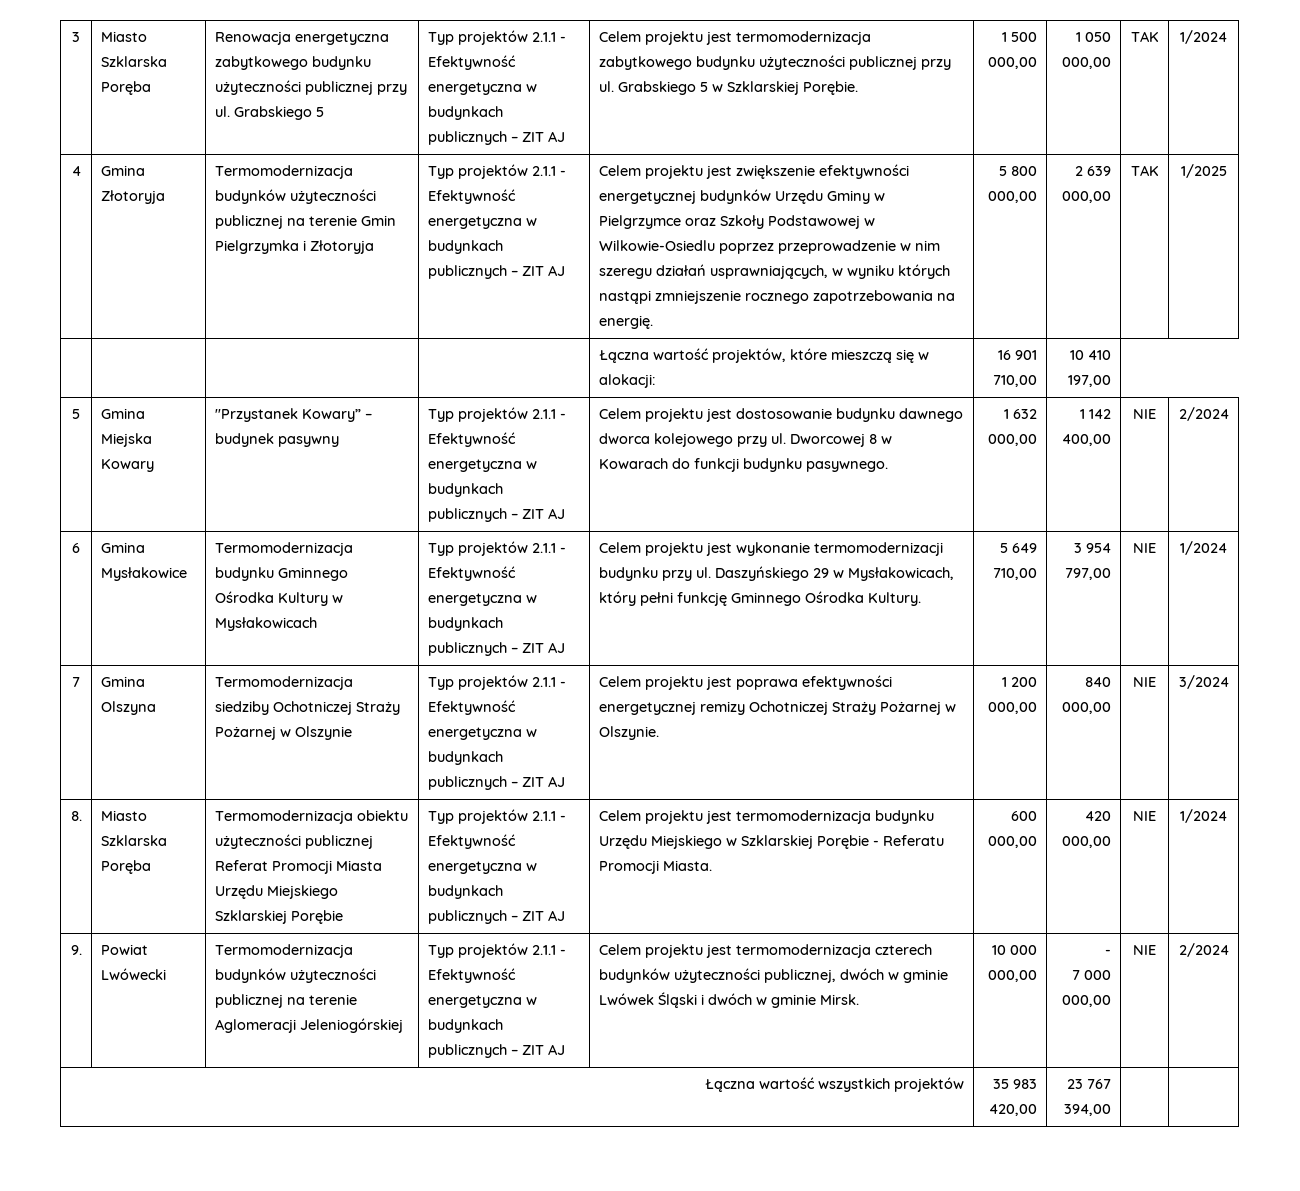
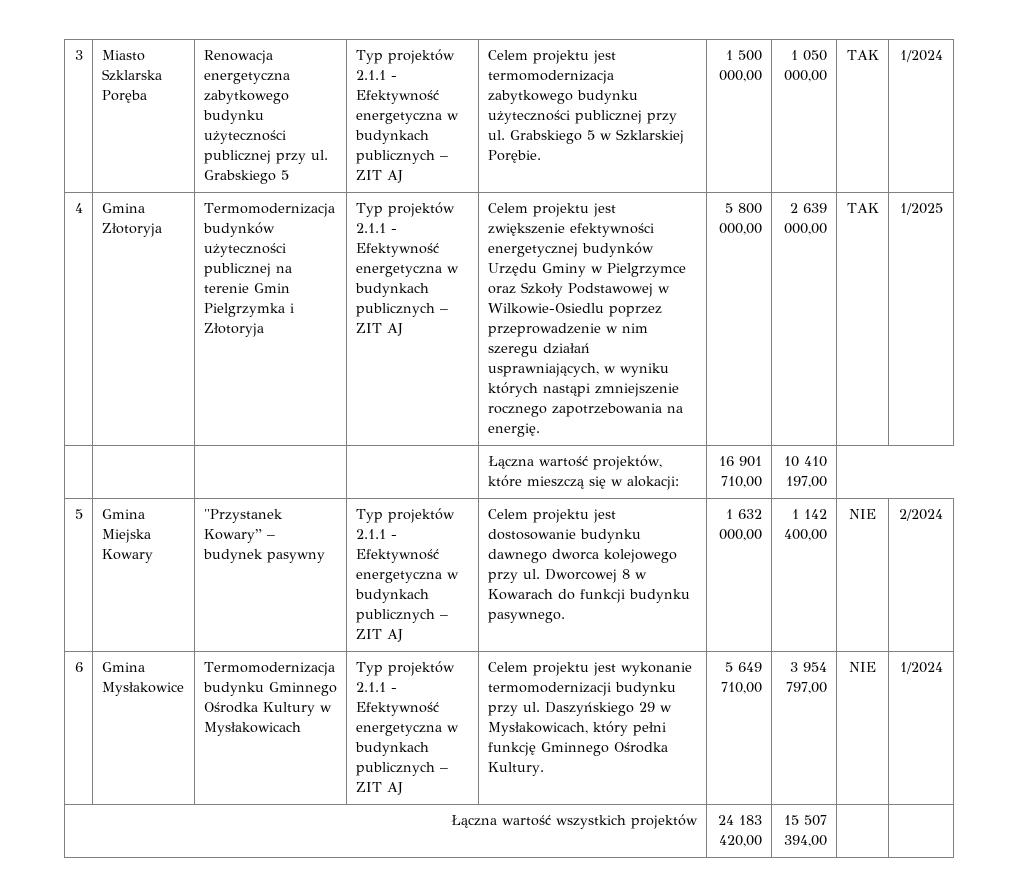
[72,677,80,687] [100,676,145,687] [100,701,156,715] [214,676,353,690] [214,701,400,715] [214,726,352,740] [427,675,566,690] [427,700,516,715] [427,727,537,740] [427,751,503,765] [427,776,565,790] [598,675,892,690] [598,701,956,715] [598,726,659,740] [1002,677,1038,687] [988,702,1038,714] [1085,677,1112,687] [1062,702,1112,714] [1133,677,1156,687] [1178,675,1229,689] [70,811,82,821] [100,810,147,821] [100,835,167,846] [100,860,151,874] [214,810,408,824] [214,834,373,849] [214,860,382,874] [214,885,338,899] [214,910,343,924] [427,809,566,824] [427,834,516,849] [427,861,537,874] [427,885,503,899] [427,910,565,924] [598,810,934,824] [598,835,944,849] [598,860,712,874] [1011,811,1038,821] [988,836,1038,848] [1085,811,1112,821] [1062,836,1112,848] [1133,811,1156,821] [1180,809,1227,823] [70,945,82,955] [100,944,148,955] [100,968,166,980] [214,944,353,958] [214,968,376,983] [214,994,357,1008] [214,1018,403,1033] [427,943,566,958] [427,968,516,983] [427,995,537,1008] [427,1019,503,1033] [427,1044,565,1058] [598,944,932,958] [598,968,948,983] [598,992,859,1008] [992,945,1038,955] [988,970,1038,982] [1105,949,1112,955] [1072,970,1112,980] [1062,995,1112,1007] [1133,945,1156,955] [1178,943,1229,957] // 7 | Gmina Olszyna | Termomodernizacja siedziby Ochotniczej Straży Pożarnej w Olszynie | Typ projektów 2.1.1 - Efektywność energetyczna w budynkach publicznych – ZIT AJ | Celem projektu jest poprawa efektywności energetycznej remizy Ochotniczej Straży Pożarnej w Olszynie. | 1 200 000,00 | 840 000,00 | NIE | 3/2024 // 8. | Miasto Szklarska Poręba | Termomodernizacja obiektu użyteczności publicznej Referat Promocji Miasta Urzędu Miejskiego Szklarskiej Porębie | Typ projektów 2.1.1 - Efektywność energetyczna w budynkach publicznych – ZIT AJ | Celem projektu jest termomodernizacja budynku Urzędu Miejskiego w Szklarskiej Porębie - Referatu Promocji Miasta. | 600 000,00 | 420 000,00 | NIE | 1/2024 // 9. | Powiat Lwówecki | Termomodernizacja budynków użyteczności publicznej na terenie Aglomeracji Jeleniogórskiej | Typ projektów 2.1.1 - Efektywność energetyczna w budynkach publicznych – ZIT AJ | Celem projektu jest termomodernizacja czterech budynków użyteczności publicznej, dwóch w gminie Lwówek Śląski i dwóch w gminie Mirsk. | 10 000 000,00 | - // 7 000 000,00 | NIE | 2/2024 -> (943, 668) none
[993,1079,1038,1089] 35 983 -> [718,815,763,825] 24 183
[1067,1079,1112,1089] 23 767 -> [784,815,828,826] 15 507

